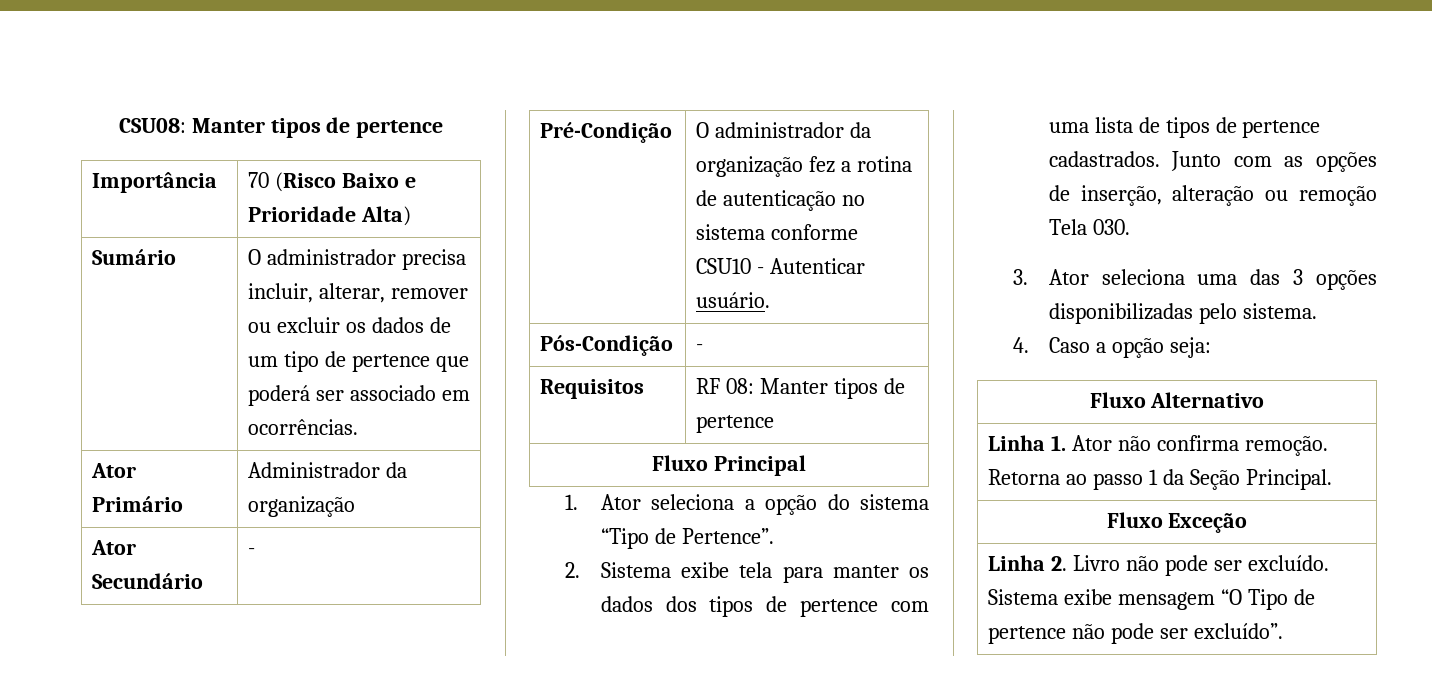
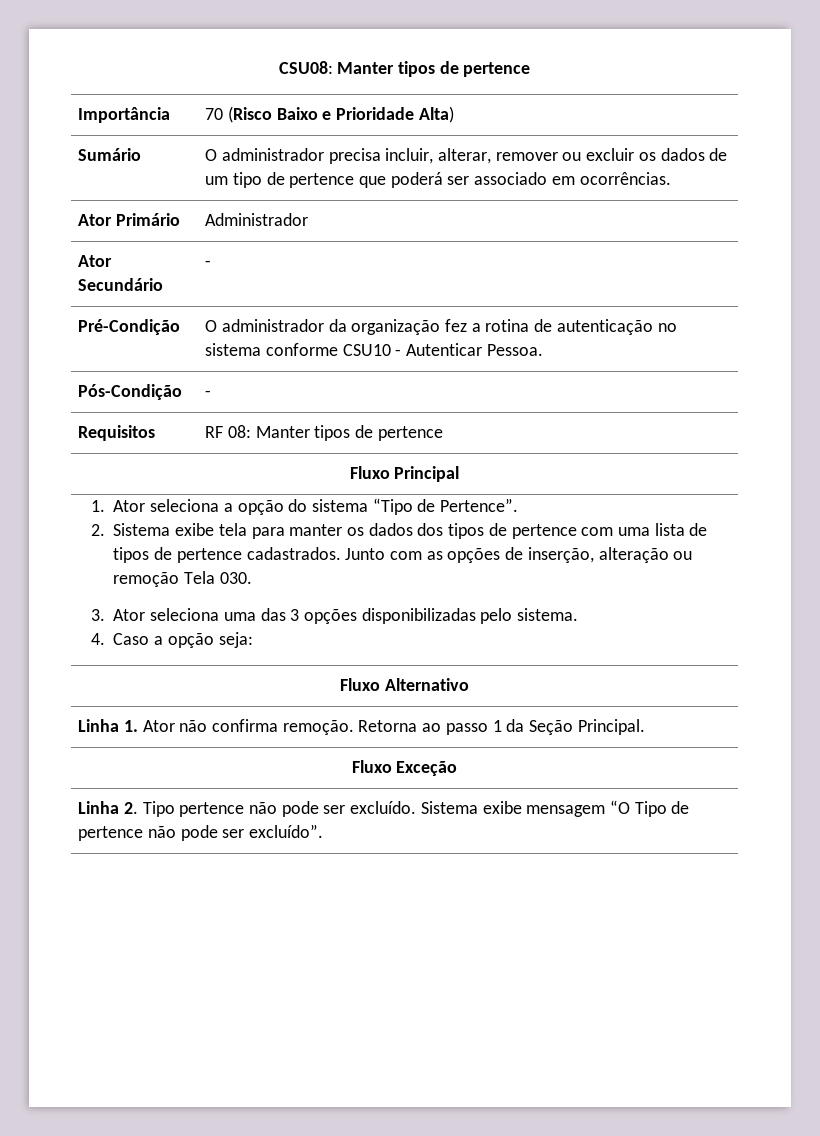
[385,462,407,478] [248,496,356,517] da organização -> (309, 219) none
[696,292,771,308] usuário. -> [486,344,543,356] Pessoa.
[1072,555,1120,571] Livro -> [142,801,245,817] Tipo pertence

